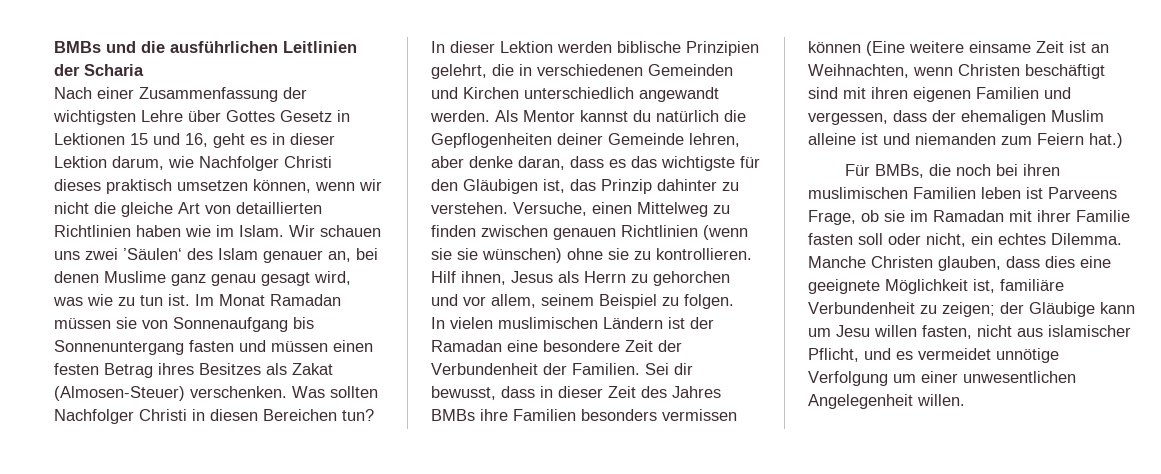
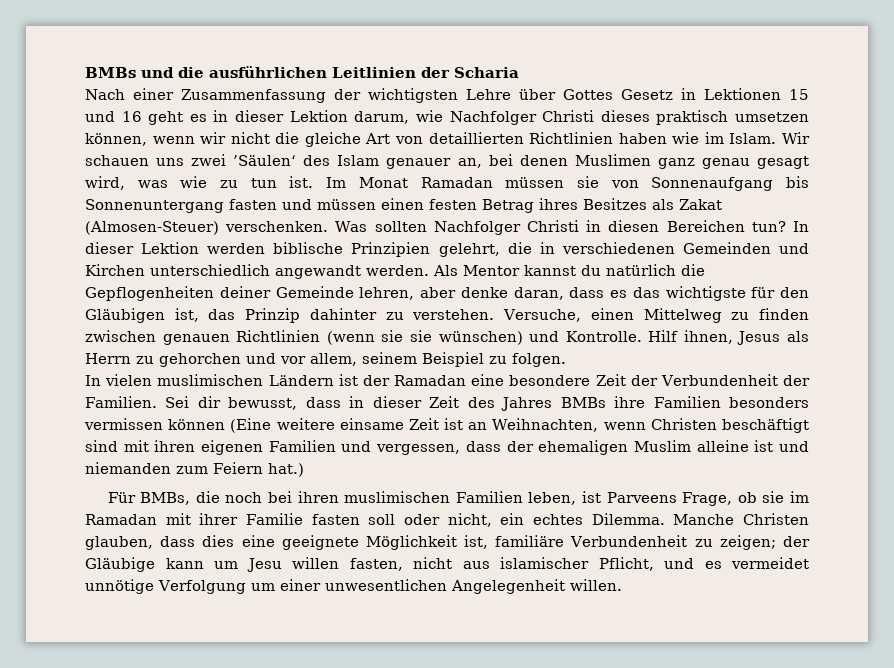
[185,133,208,147] 16, -> [121,111,142,122] 16
[104,271,166,283] Muslime -> [574,154,651,166] Muslimen
[567,248,752,260] ohne sie zu kontrollieren. -> [529,331,642,342] und Kontrolle.
[981,187,1021,199] leben -> [528,492,577,505] leben,

